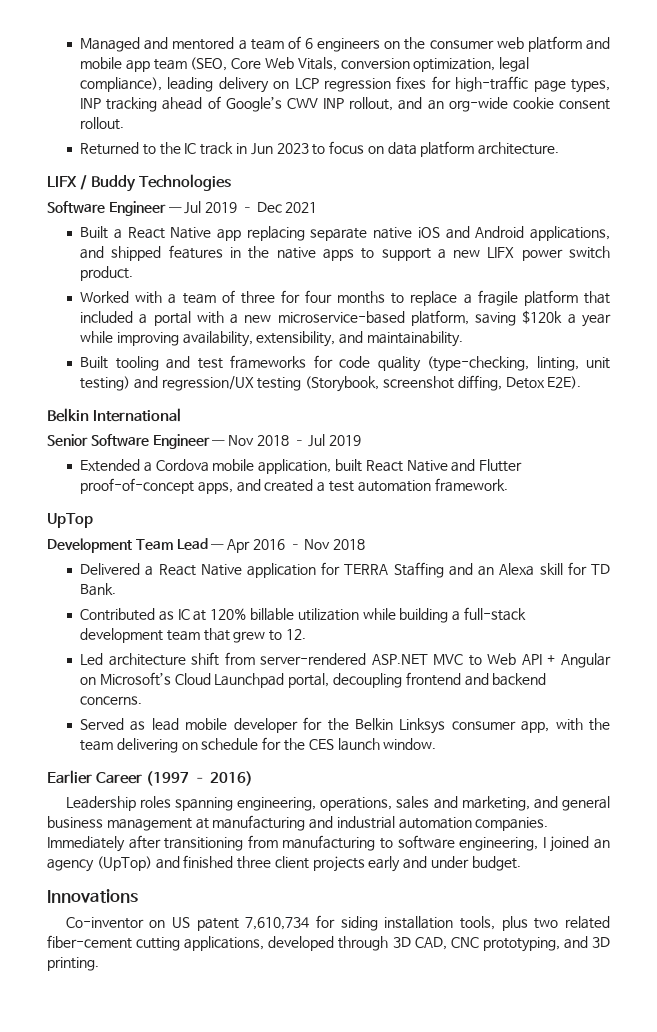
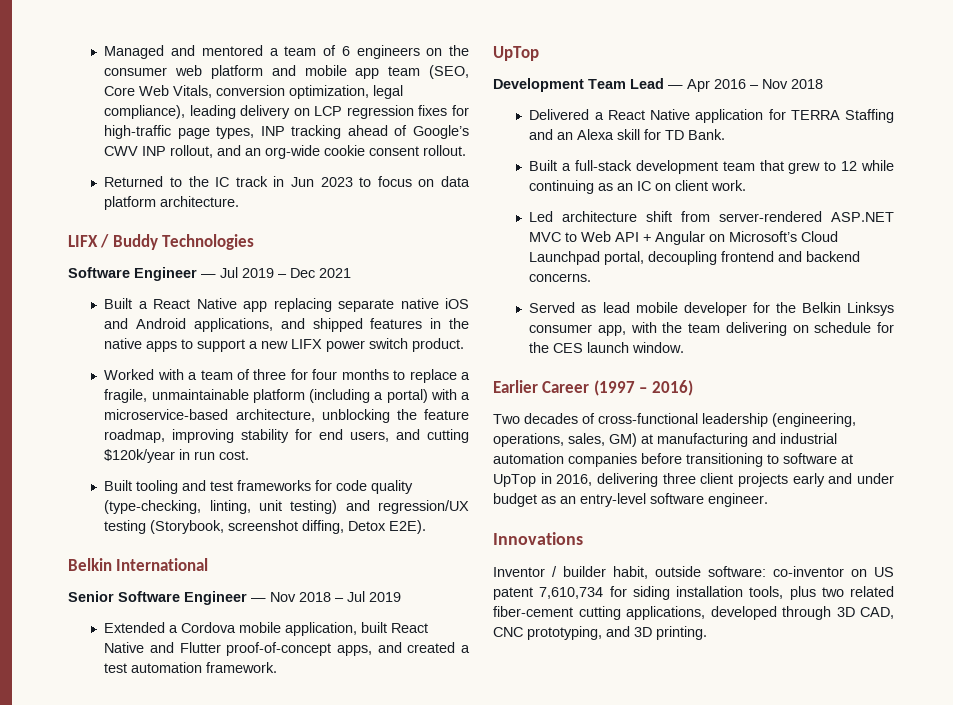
[477,290,610,306] [80,310,611,327] [80,331,463,347] fragile platform that included a portal with a new microservice-based platform, saving $120k a year while improving availability, extensibility, and maintainability. -> [104,389,471,403] [104,409,470,423] [104,429,469,443] [104,449,250,463] fragile, unmaintainable platform (including a portal) with a microservice-based architecture, unblocking the feature roadmap, improving stability for end users, and cutting $120k/year in run cost.
[80,608,449,623] Contributed as IC at 120% billable utilization while building -> [529,160,558,171] Built
[285,629,306,640] 12. -> [841,160,894,171] [529,180,747,194] 12 while continuing as an IC on client work.
[65,796,610,811] [47,816,192,831] Leadership roles spanning engineering, operations, sales and marketing, and general business management -> [493,413,856,427] [493,433,637,447] Two decades of cross-functional leadership (engineering, operations, sales, GM)
[475,817,549,831] [47,835,611,852] [47,855,234,872] companies. Immediately after transitioning from manufacturing to software engineering, I joined an agency (UpTop) and finished -> [568,453,853,467] [493,473,658,487] companies before transitioning to software at UpTop in 2016, delivering
[471,856,521,871] [47,889,138,903] [65,917,144,929] budget. // Innovations // Co-inventor -> [493,493,768,507] [493,532,583,545] [493,566,844,579] budget as an entry-level software engineer. // Innovations // Inventor / builder habit, outside software: co-inventor

